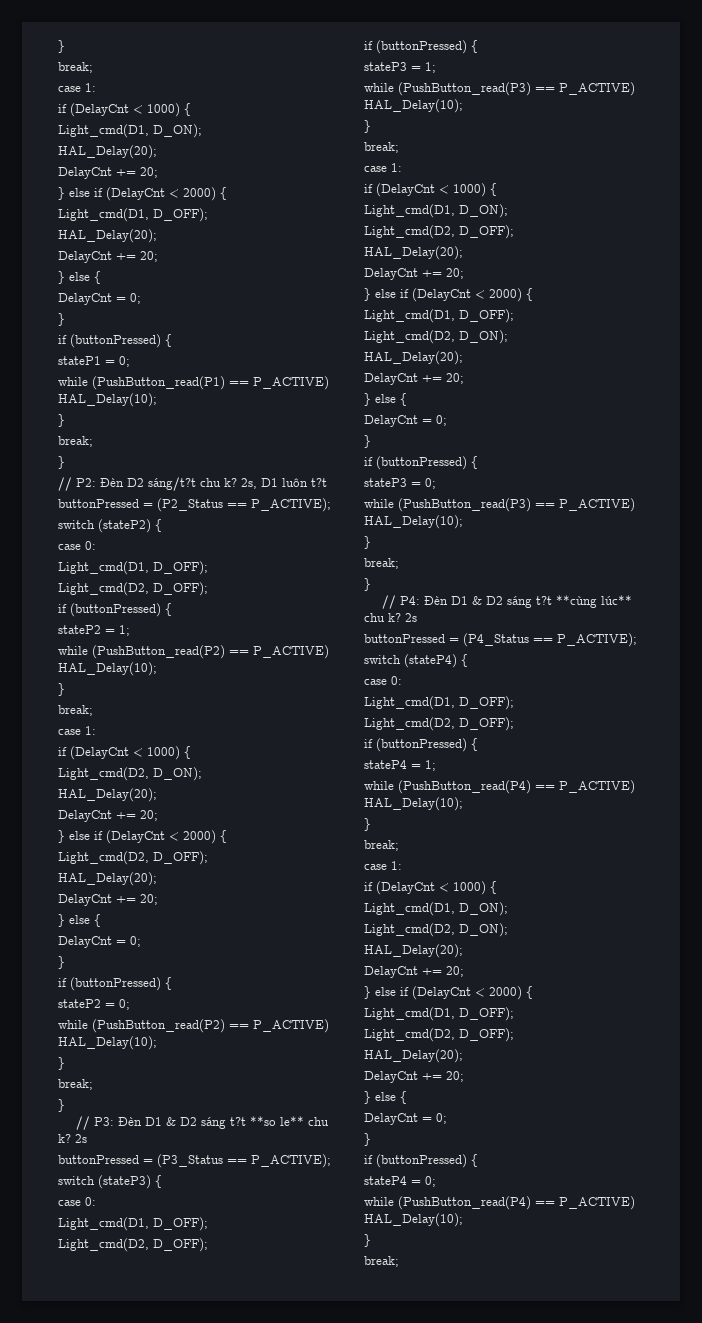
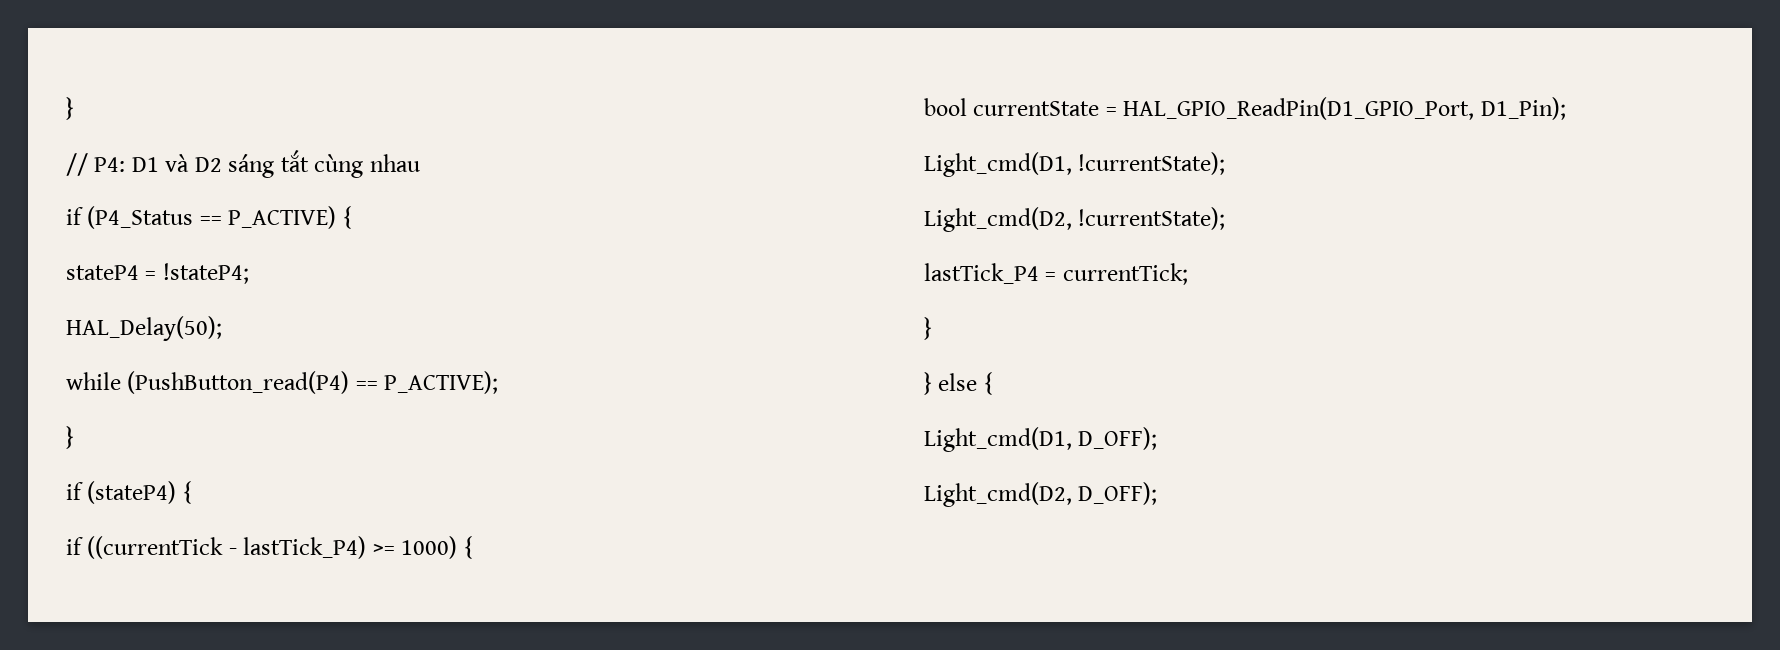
[58,40,65,53] [58,62,93,73] [58,83,96,92] [58,103,191,117] [58,124,202,138] [58,145,157,159] [58,167,158,179] [58,187,227,201] [58,208,208,222] [58,229,157,243] [58,251,158,263] [58,271,101,284] [58,293,141,305] [58,313,65,326] [58,334,172,348] [58,356,130,367] [58,376,329,390] [58,393,157,407] [58,414,65,427] [58,436,93,447] [58,456,65,469] [58,477,327,491] [58,498,331,512] [58,519,162,533] [58,541,96,550] [58,561,208,575] [58,582,208,596] [58,603,172,617] [58,625,130,636] [58,645,329,659] [58,662,157,676] [58,683,65,696] [58,705,93,716] [58,726,96,735] [58,746,191,760] [58,767,202,781] [58,788,157,802] [58,810,158,822] [58,830,227,844] [58,851,208,865] [58,872,157,886] [58,894,158,906] [58,914,101,927] [58,936,141,948] [58,956,65,969] [58,977,172,991] [58,999,130,1010] [58,1019,329,1033] [58,1036,157,1050] [58,1057,65,1070] [58,1079,93,1090] [58,1099,65,1112] [75,1116,329,1130] [58,1134,87,1143] [58,1154,331,1168] [58,1175,162,1189] [58,1197,96,1206] [58,1217,208,1231] [58,1238,208,1252] [364,40,478,54] [364,62,436,73] [364,82,635,96] [364,99,463,113] [364,120,371,133] [364,142,399,153] [364,163,402,172] [364,183,497,197] [364,204,508,218] [364,225,514,239] [364,246,463,260] [364,268,464,280] [364,288,533,302] [364,309,514,323] [364,330,508,344] [364,351,463,365] [364,373,464,385] [364,393,407,406] [364,415,447,427] [364,435,371,448] [364,456,478,470] [364,478,436,489] [364,498,635,512] [364,515,463,529] [364,536,371,549] [364,558,399,569] [364,578,371,591] [381,595,632,609] [364,613,417,622] [364,633,637,647] [364,654,468,668] [364,676,402,685] [364,696,514,710] [364,717,514,731] [364,738,478,752] [364,760,436,771] [364,780,635,794] [364,797,463,811] [364,818,371,831] [364,840,399,851] [364,861,402,870] [364,881,497,895] [364,902,508,916] [364,923,508,937] [364,944,463,958] [364,966,464,978] [364,986,522,1000] } // break; // case 1: // if (DelayCnt < 1000) { // Light_cmd(D1, D_ON); // HAL_Delay(20); // DelayCnt += 20; // } else if (DelayCnt < 2000) { // Light_cmd(D1, D_OFF); // HAL_Delay(20); // DelayCnt += 20; // } else { // DelayCnt = 0; // } // if (buttonPressed) { // stateP1 = 0; // while (PushButton_read(P1) == P_ACTIVE) HAL_Delay(10); // } // break; // } // // P2: Ðèn D2 sáng/t?t chu k? 2s, D1 luôn t?t // buttonPressed = (P2_Status == P_ACTIVE); // switch (stateP2) { // case 0: // Light_cmd(D1, D_OFF); // Light_cmd(D2, D_OFF); // if (buttonPressed) { // stateP2 = 1; // while (PushButton_read(P2) == P_ACTIVE) HAL_Delay(10); // } // break; // case 1: // if (DelayCnt < 1000) { // Light_cmd(D2, D_ON); // HAL_Delay(20); // DelayCnt += 20; // } else if (DelayCnt < 2000) { // Light_cmd(D2, D_OFF); // HAL_Delay(20); // DelayCnt += 20; // } else { // DelayCnt = 0; // } // if (buttonPressed) { // stateP2 = 0; // while (PushButton_read(P2) == P_ACTIVE) HAL_Delay(10); // } // break; // } // // P3: Ðèn D1 & D2 sáng t?t **so le** chu k? 2s // buttonPressed = (P3_Status == P_ACTIVE); // switch (stateP3) { // case 0: // Light_cmd(D1, D_OFF); // Light_cmd(D2, D_OFF); // if (buttonPressed) { // stateP3 = 1; // while (PushButton_read(P3) == P_ACTIVE) HAL_Delay(10); // } // break; // case 1: // if (DelayCnt < 1000) { // Light_cmd(D1, D_ON); // Light_cmd(D2, D_OFF); // HAL_Delay(20); // DelayCnt += 20; // } else if (DelayCnt < 2000) { // Light_cmd(D1, D_OFF); // Light_cmd(D2, D_ON); // HAL_Delay(20); // DelayCnt += 20; // } else { // DelayCnt = 0; // } // if (buttonPressed) { // stateP3 = 0; // while (PushButton_read(P3) == P_ACTIVE) HAL_Delay(10); // } // break; // } // // P4: Ðèn D1 & D2 sáng t?t **cùng lúc** chu k? 2s // buttonPressed = (P4_Status == P_ACTIVE); // switch (stateP4) { // case 0: // Light_cmd(D1, D_OFF); // Light_cmd(D2, D_OFF); // if (buttonPressed) { // stateP4 = 1; // while (PushButton_read(P4) == P_ACTIVE) HAL_Delay(10); // } // break; // case 1: // if (DelayCnt < 1000) { // Light_cmd(D1, D_ON); // Light_cmd(D2, D_ON); // HAL_Delay(20); // DelayCnt += 20; // } else if (DelayCnt < 2000) -> [66,97,74,120] [66,150,420,178] [66,206,351,229] [66,263,249,284] [66,316,222,341] [66,371,499,394] [66,426,74,449] [66,481,191,504] [66,536,472,559] [924,97,1566,120] [924,152,1226,177] [924,207,1226,232] [924,263,1188,285] [924,317,932,340] [924,372,978,395] } // // P4: D1 và D2 sáng tắt cùng nhau // if (P4_Status == P_ACTIVE) { // stateP4 = !stateP4; // HAL_Delay(50); // while (PushButton_read(P4) == P_ACTIVE); // } // if (stateP4) { // if ((currentTick - lastTick_P4) >= 1000) { // bool currentState = HAL_GPIO_ReadPin(D1_GPIO_Port, D1_Pin); // Light_cmd(D1, !currentState); // Light_cmd(D2, !currentState); // lastTick_P4 = currentTick; // } // } else
[364,1049,463,1063] [364,1071,464,1083] [364,1091,407,1104] [364,1113,447,1125] [364,1133,371,1146] [364,1154,478,1168] [364,1176,436,1187] [364,1196,635,1210] [364,1213,463,1227] [364,1234,371,1247] [364,1256,399,1267] // HAL_Delay(20); // DelayCnt += 20; // } else { // DelayCnt = 0; // } // if (buttonPressed) { // stateP4 = 0; // while (PushButton_read(P4) == P_ACTIVE) HAL_Delay(10); // } // break; -> (1158, 493) none

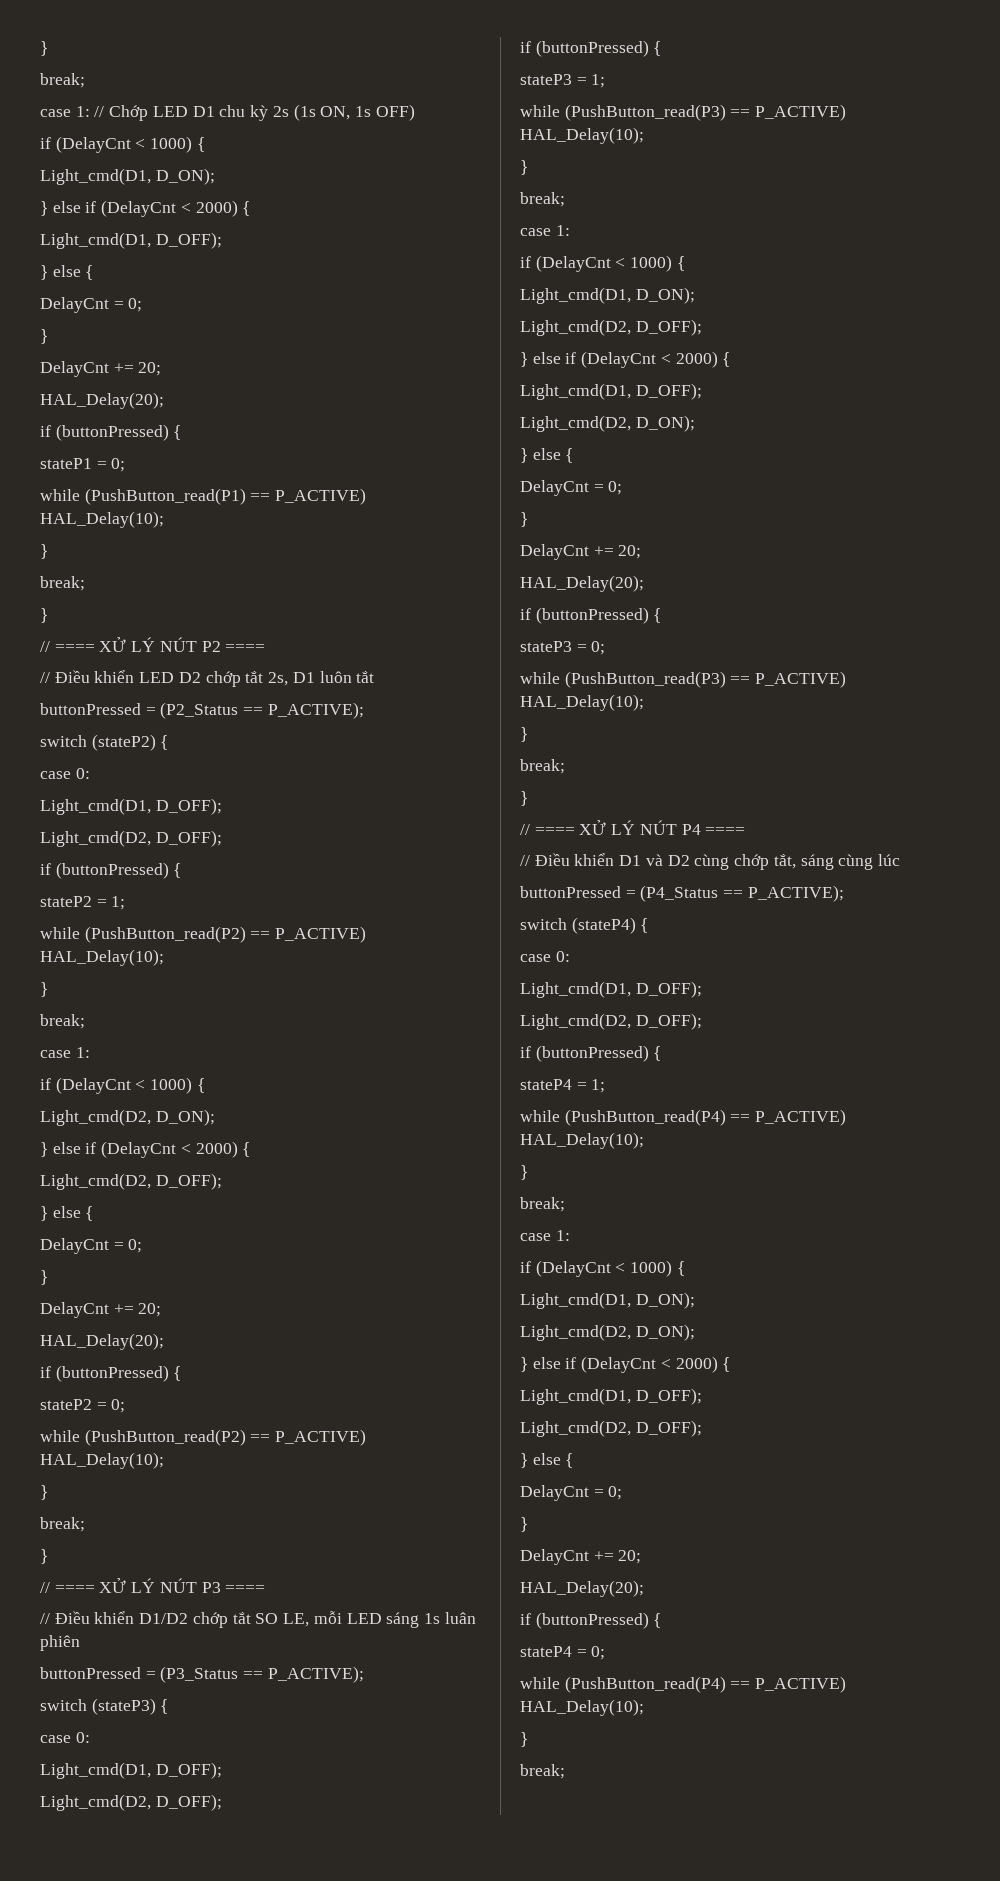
[66,97,74,120] [66,150,420,178] [66,206,351,229] [66,263,249,284] [66,316,222,341] [66,371,499,394] [66,426,74,449] [66,481,191,504] [66,536,472,559] [924,97,1566,120] [924,152,1226,177] [924,207,1226,232] [924,263,1188,285] [924,317,932,340] [924,372,978,395] } // // P4: D1 và D2 sáng tắt cùng nhau // if (P4_Status == P_ACTIVE) { // stateP4 = !stateP4; // HAL_Delay(50); // while (PushButton_read(P4) == P_ACTIVE); // } // if (stateP4) { // if ((currentTick - lastTick_P4) >= 1000) { // bool currentState = HAL_GPIO_ReadPin(D1_GPIO_Port, D1_Pin); // Light_cmd(D1, !currentState); // Light_cmd(D2, !currentState); // lastTick_P4 = currentTick; // } // } else -> [40,41,48,56] [40,73,85,88] [40,104,415,121] [40,136,205,153] [40,168,215,185] [40,200,251,217] [40,232,222,249] [40,265,94,280] [40,297,143,313] [40,329,48,344] [40,361,162,377] [40,392,164,409] [40,424,182,441] [40,458,126,472] [40,488,367,505] [40,511,164,528] [40,544,48,559] [40,576,85,591] [40,608,48,623] [40,637,266,652] [40,670,375,687] [40,702,364,719] [40,734,169,751] [40,768,90,779] [40,798,222,815] [40,830,222,847] [40,862,182,879] [40,896,126,910] [40,926,367,943] [40,949,164,966] [40,982,48,997] [40,1014,85,1029] [40,1047,90,1058] [40,1077,205,1094] [40,1109,215,1126] [40,1141,251,1158] [40,1173,222,1190] [40,1206,94,1221] [40,1238,143,1254] [40,1270,48,1285] [40,1302,162,1318] [40,1333,164,1350] [40,1365,182,1382] [40,1399,126,1413] [40,1429,367,1446] [40,1452,164,1469] [40,1485,48,1500] [40,1517,85,1532] [40,1549,48,1564] [40,1578,266,1593] [40,1611,476,1628] [40,1635,80,1651] [40,1666,364,1683] [40,1698,169,1715] [40,1732,90,1743] [40,1762,222,1779] [40,1794,222,1811] [520,40,662,57] [520,74,606,88] [520,104,847,121] [520,127,644,144] [520,160,528,175] [520,192,565,207] [520,225,570,236] [520,255,685,272] [520,287,695,304] [520,319,702,336] [520,351,731,368] [520,383,702,400] [520,415,695,432] [520,448,574,463] [520,480,623,496] [520,512,528,527] [520,544,642,560] [520,575,644,592] [520,607,662,624] [520,641,606,655] [520,671,847,688] [520,694,644,711] [520,727,528,742] [520,759,565,774] [520,791,528,806] [520,820,746,835] [520,853,900,870] [520,885,844,902] [520,917,649,934] [520,951,570,962] [520,981,702,998] [520,1013,702,1030] [520,1045,662,1062] [520,1079,606,1093] [520,1109,847,1126] [520,1132,644,1149] [520,1165,528,1180] [520,1197,565,1212] [520,1230,570,1241] [520,1260,685,1277] [520,1292,695,1309] [520,1324,695,1341] [520,1356,718,1373] } // break; // case 1: // Chớp LED D1 chu kỳ 2s (1s ON, 1s OFF) // if (DelayCnt < 1000) { // Light_cmd(D1, D_ON); // } else if (DelayCnt < 2000) { // Light_cmd(D1, D_OFF); // } else { // DelayCnt = 0; // } // DelayCnt += 20; // HAL_Delay(20); // if (buttonPressed) { // stateP1 = 0; // while (PushButton_read(P1) == P_ACTIVE) HAL_Delay(10); // } // break; // } // // ==== XỬ LÝ NÚT P2 ==== // // Điều khiển LED D2 chớp tắt 2s, D1 luôn tắt // buttonPressed = (P2_Status == P_ACTIVE); // switch (stateP2) { // case 0: // Light_cmd(D1, D_OFF); // Light_cmd(D2, D_OFF); // if (buttonPressed) { // stateP2 = 1; // while (PushButton_read(P2) == P_ACTIVE) HAL_Delay(10); // } // break; // case 1: // if (DelayCnt < 1000) { // Light_cmd(D2, D_ON); // } else if (DelayCnt < 2000) { // Light_cmd(D2, D_OFF); // } else { // DelayCnt = 0; // } // DelayCnt += 20; // HAL_Delay(20); // if (buttonPressed) { // stateP2 = 0; // while (PushButton_read(P2) == P_ACTIVE) HAL_Delay(10); // } // break; // } // // ==== XỬ LÝ NÚT P3 ==== // // Điều khiển D1/D2 chớp tắt SO LE, mỗi LED sáng 1s luân phiên // buttonPressed = (P3_Status == P_ACTIVE); // switch (stateP3) { // case 0: // Light_cmd(D1, D_OFF); // Light_cmd(D2, D_OFF); // if (buttonPressed) { // stateP3 = 1; // while (PushButton_read(P3) == P_ACTIVE) HAL_Delay(10); // } // break; // case 1: // if (DelayCnt < 1000) { // Light_cmd(D1, D_ON); // Light_cmd(D2, D_OFF); // } else if (DelayCnt < 2000) { // Light_cmd(D1, D_OFF); // Light_cmd(D2, D_ON); // } else { // DelayCnt = 0; // } // DelayCnt += 20; // HAL_Delay(20); // if (buttonPressed) { // stateP3 = 0; // while (PushButton_read(P3) == P_ACTIVE) HAL_Delay(10); // } // break; // } // // ==== XỬ LÝ NÚT P4 ==== // // Điều khiển D1 và D2 cùng chớp tắt, sáng cùng lúc // buttonPressed = (P4_Status == P_ACTIVE); // switch (stateP4) { // case 0: // Light_cmd(D1, D_OFF); // Light_cmd(D2, D_OFF); // if (buttonPressed) { // stateP4 = 1; // while (PushButton_read(P4) == P_ACTIVE) HAL_Delay(10); // } // break; // case 1: // if (DelayCnt < 1000) { // Light_cmd(D1, D_ON); // Light_cmd(D2, D_ON); // } else if (DelayCnt < 2000)
(1158, 493) none -> [520,1453,574,1468] [520,1485,623,1501] [520,1517,528,1532] [520,1549,642,1565] [520,1580,644,1597] [520,1612,662,1629] [520,1646,606,1660] [520,1676,847,1693] [520,1699,644,1716] [520,1732,528,1747] [520,1764,565,1779] // } else { // DelayCnt = 0; // } // DelayCnt += 20; // HAL_Delay(20); // if (buttonPressed) { // stateP4 = 0; // while (PushButton_read(P4) == P_ACTIVE) HAL_Delay(10); // } // break;

